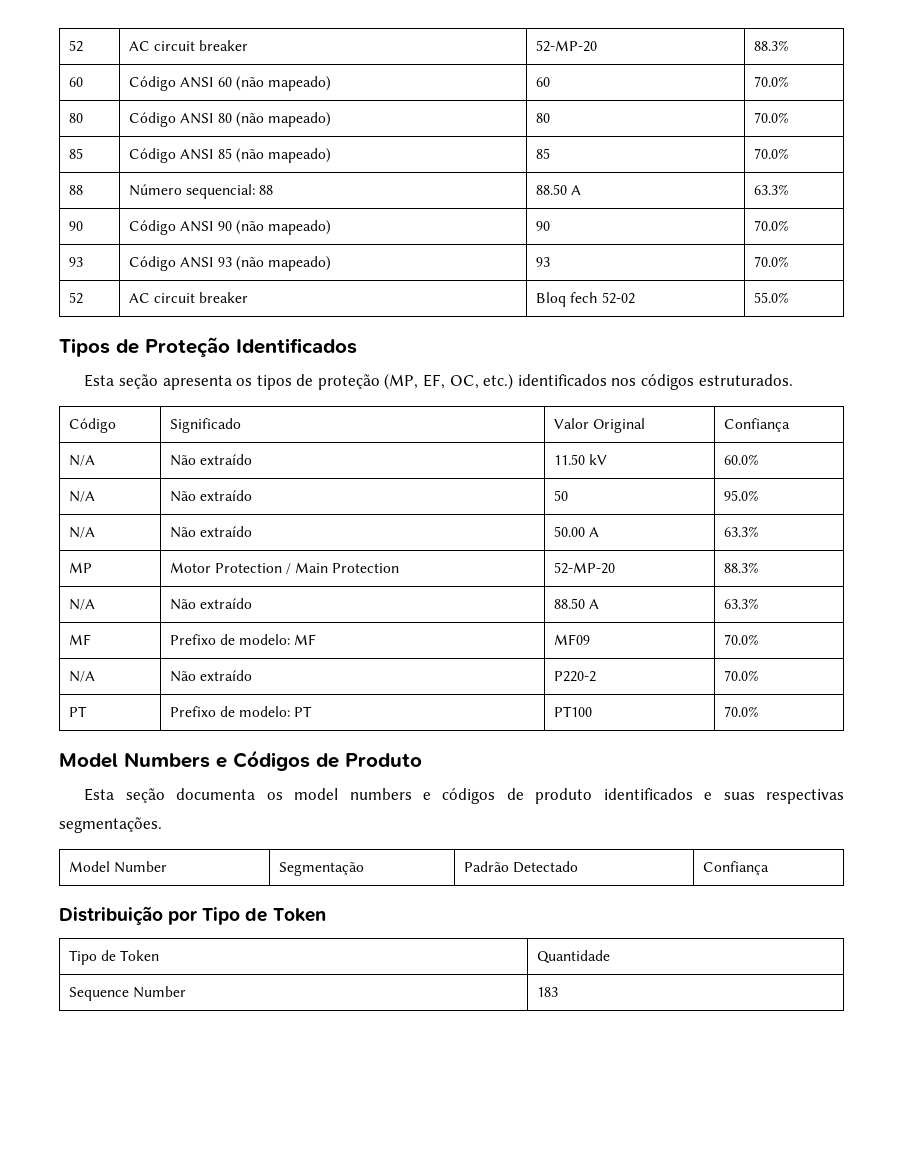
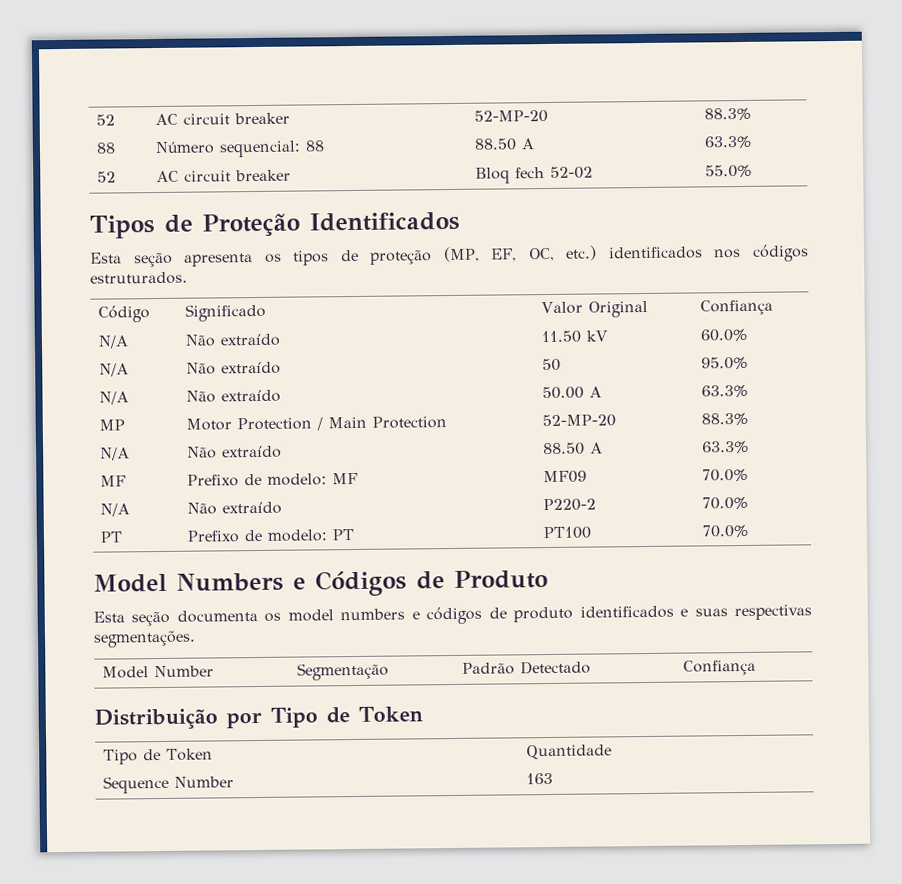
[68,77,83,87] [128,76,332,91] [535,77,550,87] [753,76,789,87] [68,113,83,123] [128,112,332,127] [535,113,550,123] [753,112,789,123] [68,148,83,159] [128,148,332,163] [535,148,550,159] [753,148,789,159] // 60 | Código ANSI 60 (não mapeado) | 60 | 70.0% // 80 | Código ANSI 80 (não mapeado) | 80 | 70.0% // 85 | Código ANSI 85 (não mapeado) | 85 | 70.0% -> (751, 114) none
[68,221,83,231] [128,220,332,235] [535,221,550,231] [753,220,789,231] [68,257,83,267] [128,256,332,271] [535,257,550,267] [753,256,789,267] // 90 | Código ANSI 90 (não mapeado) | 90 | 70.0% // 93 | Código ANSI 93 (não mapeado) | 93 | 70.0% -> (751, 142) none
[536,987,558,997] 183 -> [525,772,553,785] 163

